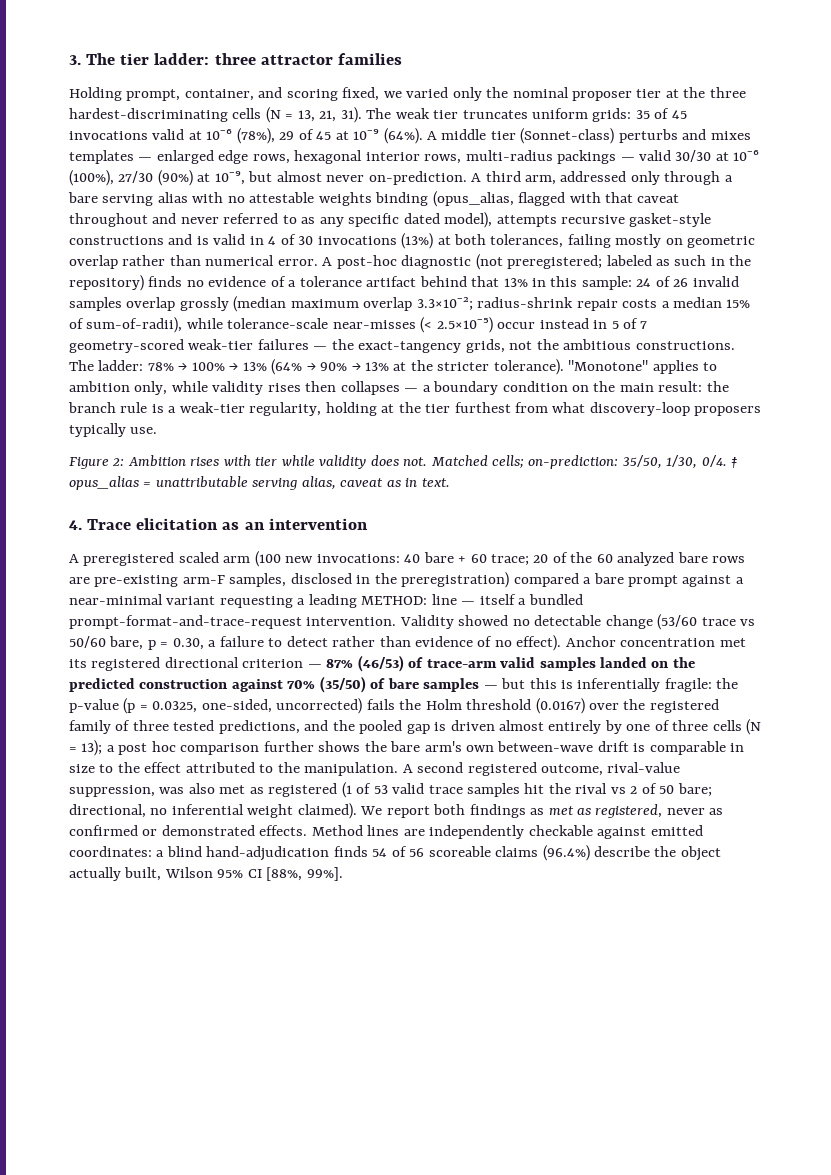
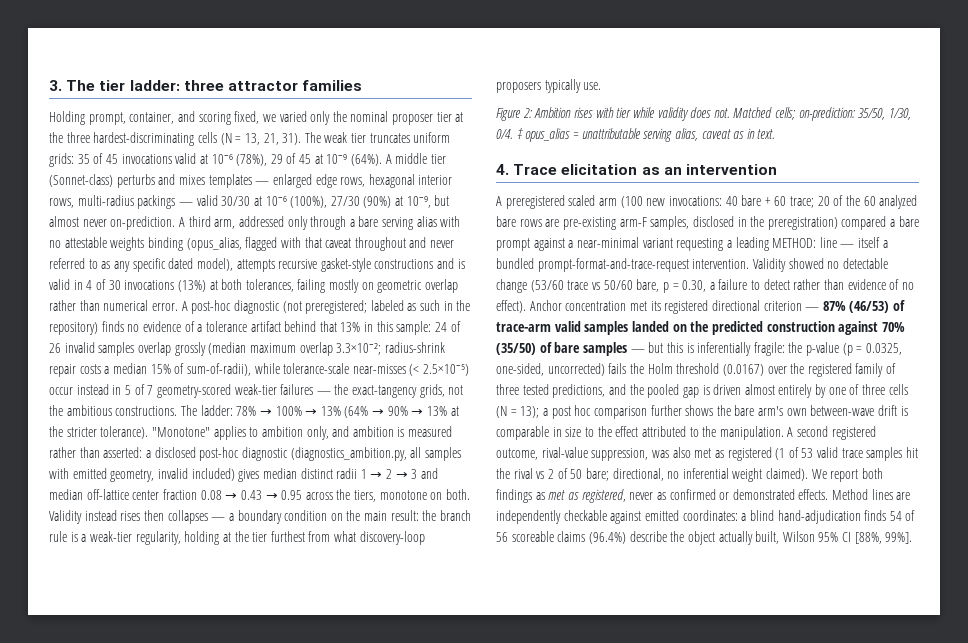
[171,381,264,395] while validity -> [332,426,453,437] [49,447,461,461] [49,468,439,482] [49,489,471,502] [49,510,117,524] and ambition is measured rather than asserted: a disclosed post-hoc diagnostic (diagnostics_ambition.py, all samples with emitted geometry, invalid included) gives median distinct radii 1 → 2 → 3 and median off-lattice center fraction 0.08 → 0.43 → 0.95 across the tiers, monotone on both. Validity instead

